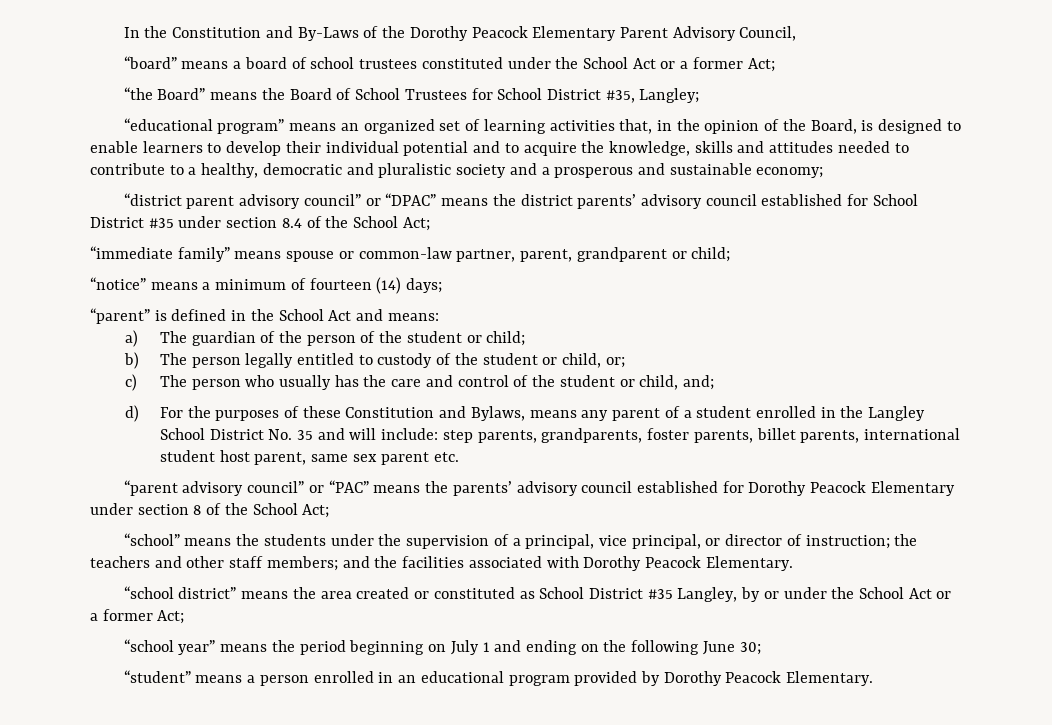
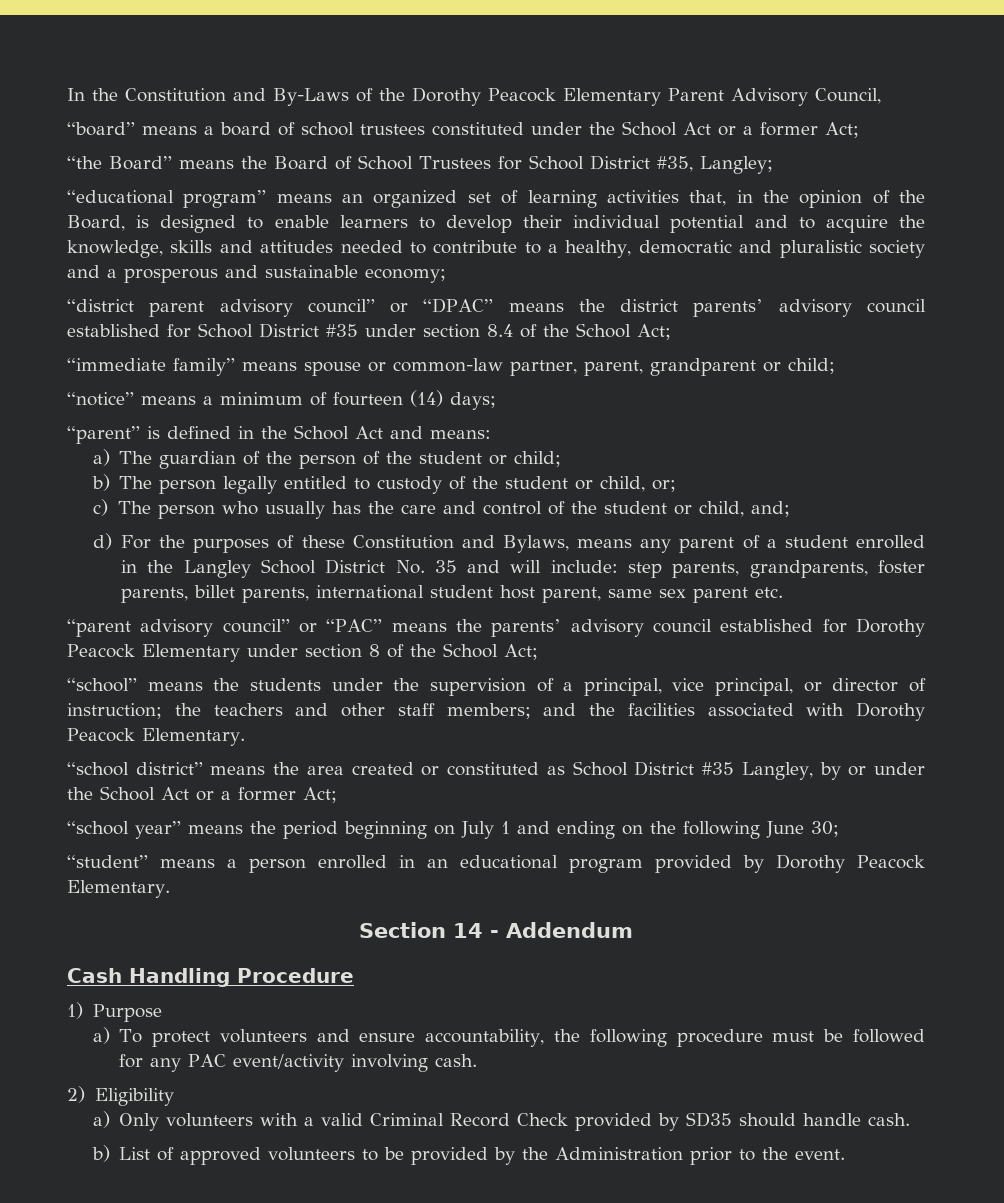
(874, 678) none -> [359,922,633,938] [67,968,354,987] [67,1002,162,1022] [92,1027,925,1047] [119,1054,478,1072] [67,1086,174,1106] [92,1111,911,1131] [91,1145,846,1165] // Section 14 - Addendum // Cash Handling Procedure // 1) Purpose // a) To protect volunteers and ensure accountability, the following procedure must be followed for any PAC event/activity involving cash. // 2) Eligibility // a) Only volunteers with a valid Criminal Record Check provided by SD35 should handle cash. // b) List of approved volunteers to be provided by the Administration prior to the event.

